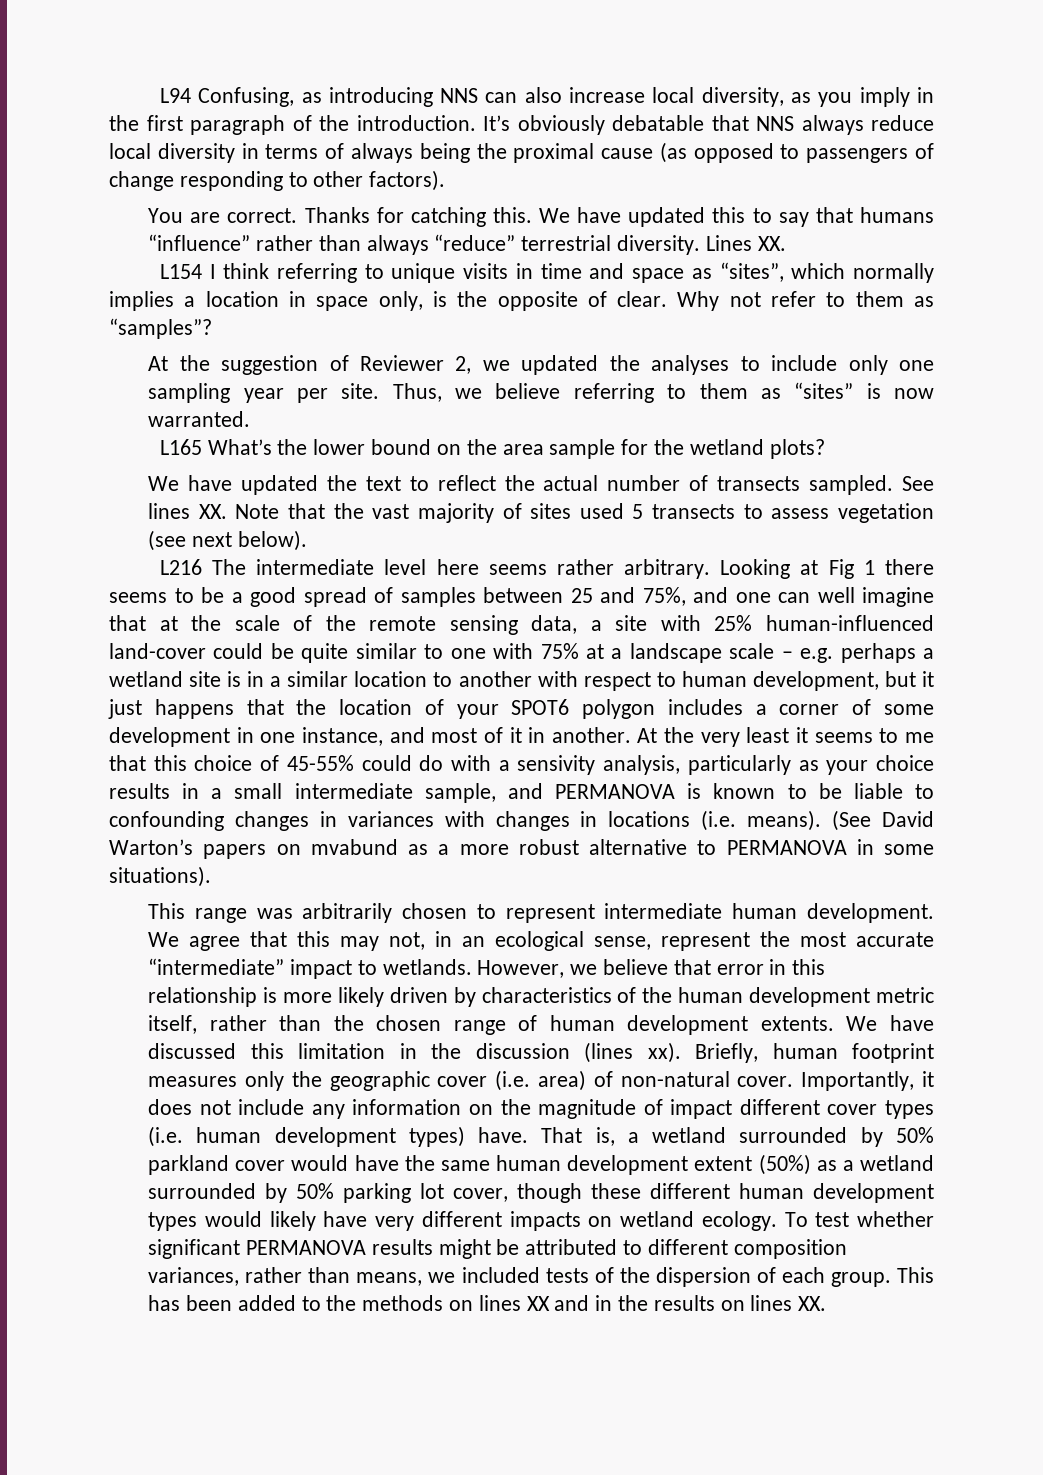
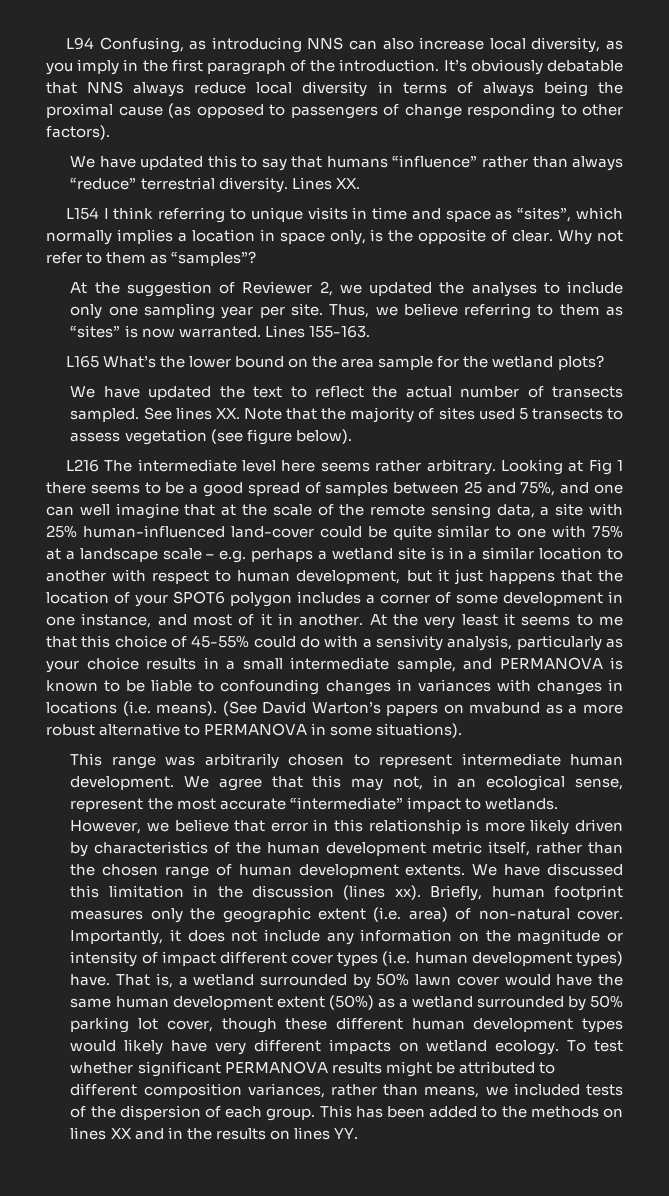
[148,207,532,227] You are correct. Thanks for catching this. -> (110, 132) none
(251, 419) none -> [264,325,370,338] Lines 155-163.
[372,504,410,519] vast -> (347, 414) none
[191,532,232,547] next -> [246,429,292,445] figure
[437,1076,488,1087] cover -> [318,908,367,920] extent
(637, 1109) none -> [607,932,623,942] [70,951,138,967] or intensity
[148,1155,230,1175] parkland -> [415,974,452,986] lawn
[798,1296,827,1311] XX. -> [333,1128,358,1139] YY.

